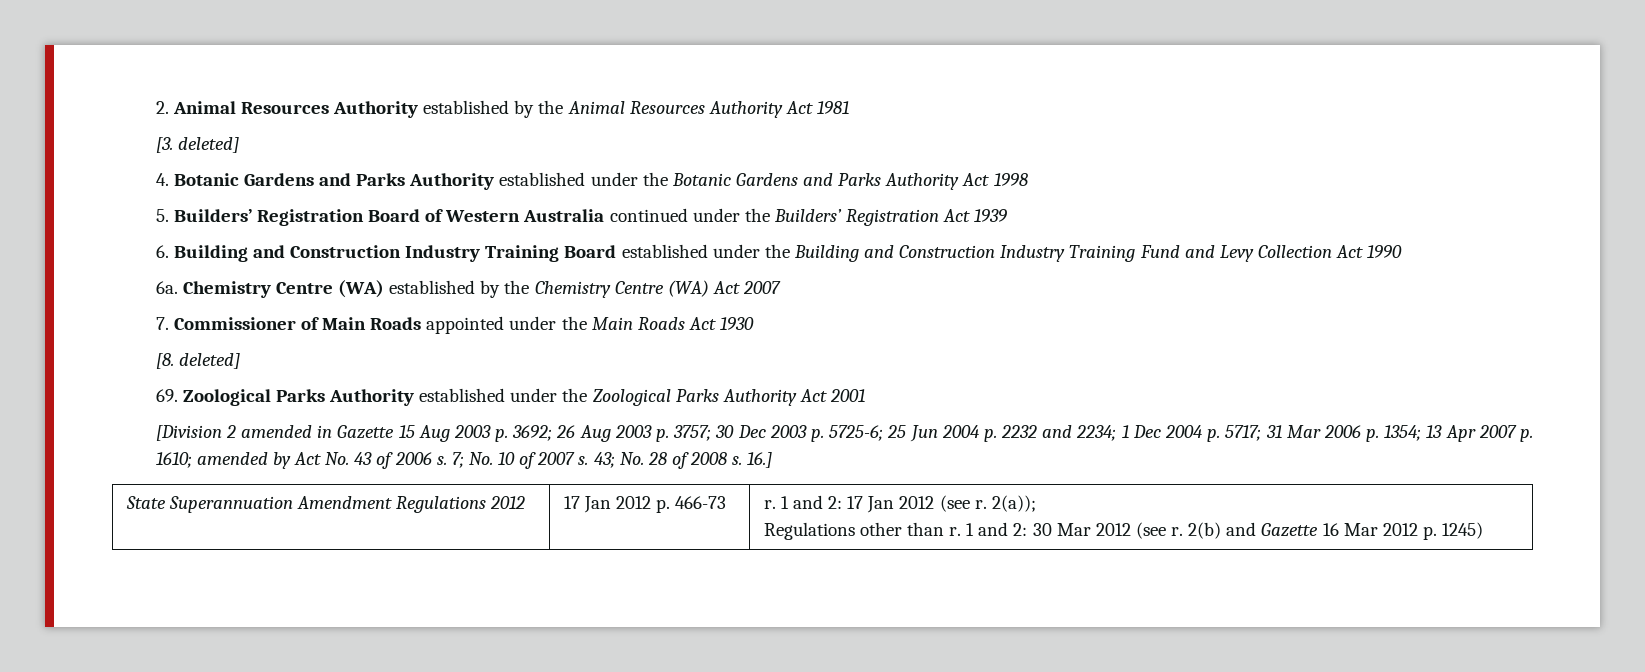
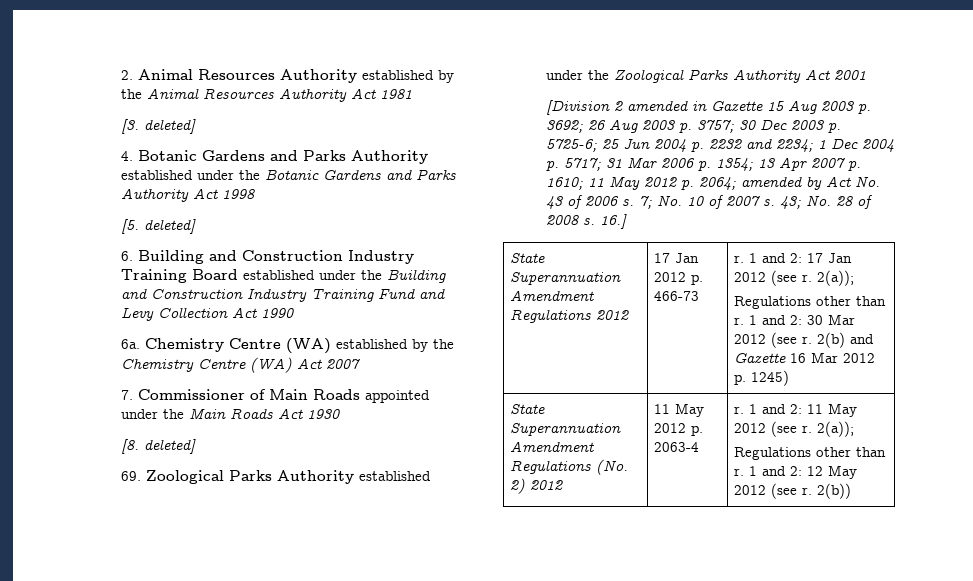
[155,208,1008,226] 5. Builders’ Registration Board of Western Australia continued under the Builders’ Registration Act 1939 -> [121,219,197,234] [5. deleted]
(192, 460) none -> [588,176,737,190] 11 May 2012 p. 2064;
(1484, 530) none -> [510,404,546,414] [510,423,622,436] [510,441,595,452] [510,459,629,475] [510,478,564,494] [654,403,705,417] [654,423,704,436] [654,442,700,452] [734,403,858,417] [734,421,855,437] [734,447,887,460] [734,465,858,479] [734,483,852,499] // State Superannuation Amendment Regulations (No. 2) 2012 | 11 May 2012 p. 2063-4 | r. 1 and 2: 11 May 2012 (see r. 2(a)); // Regulations other than r. 1 and 2: 12 May 2012 (see r. 2(b))

